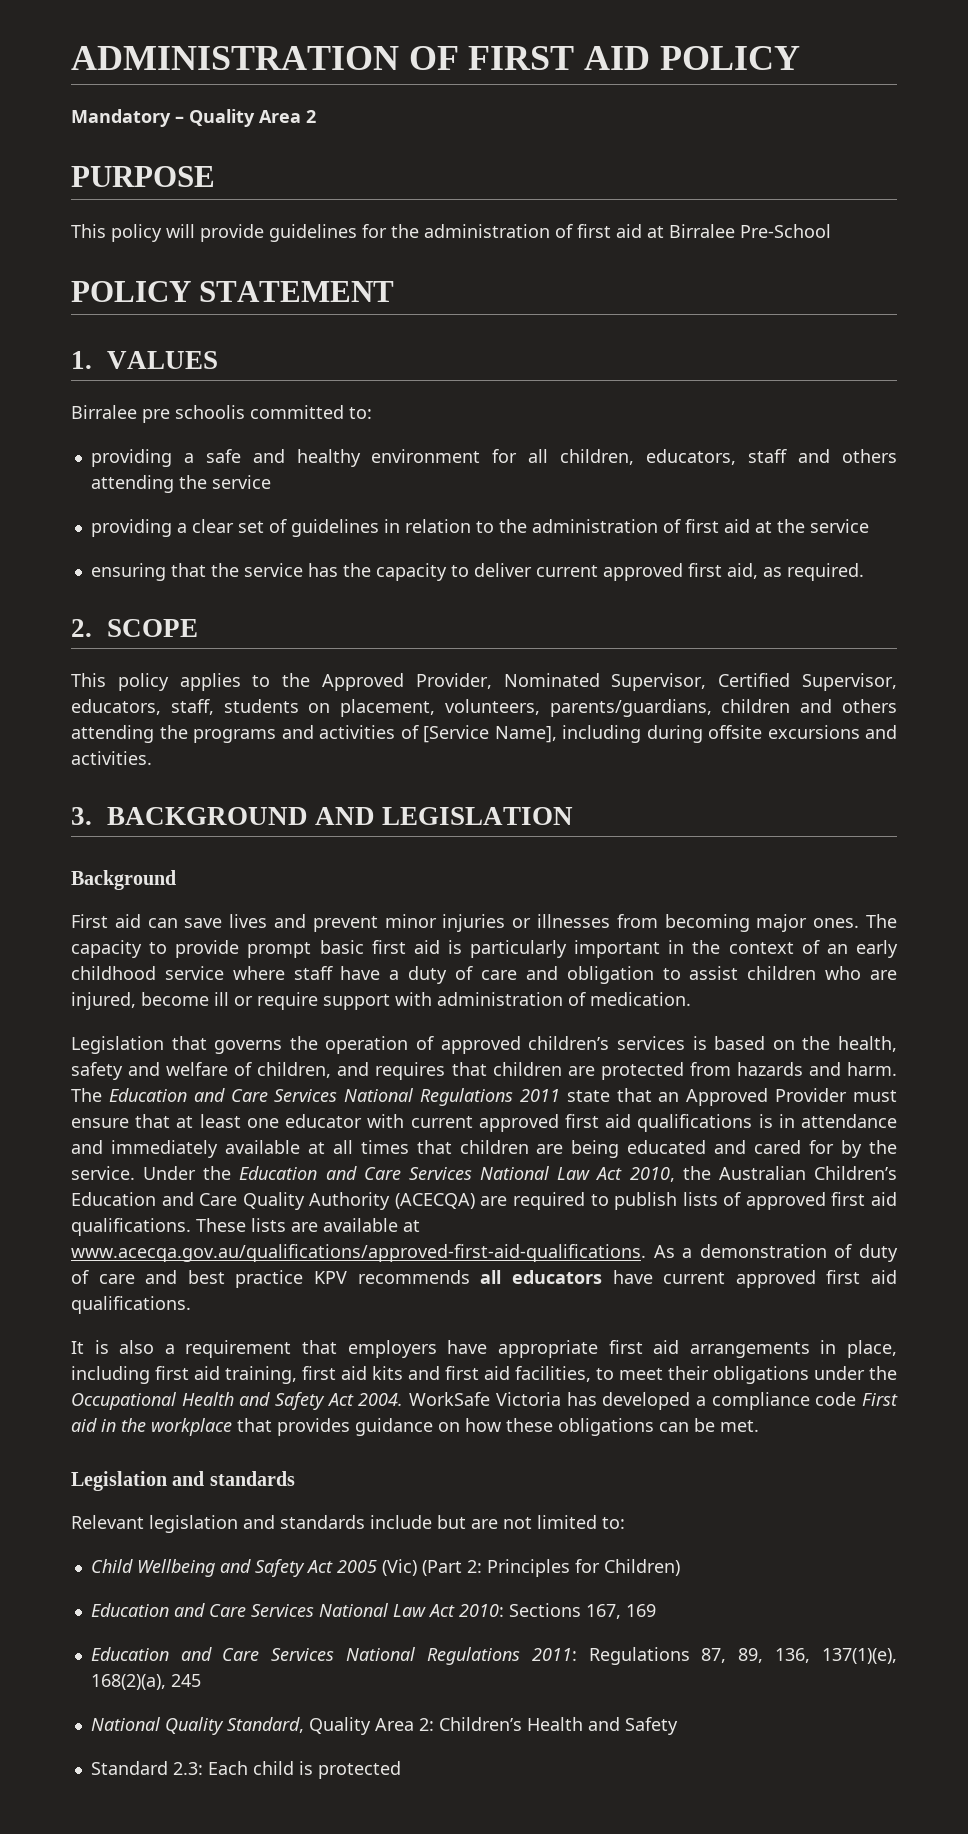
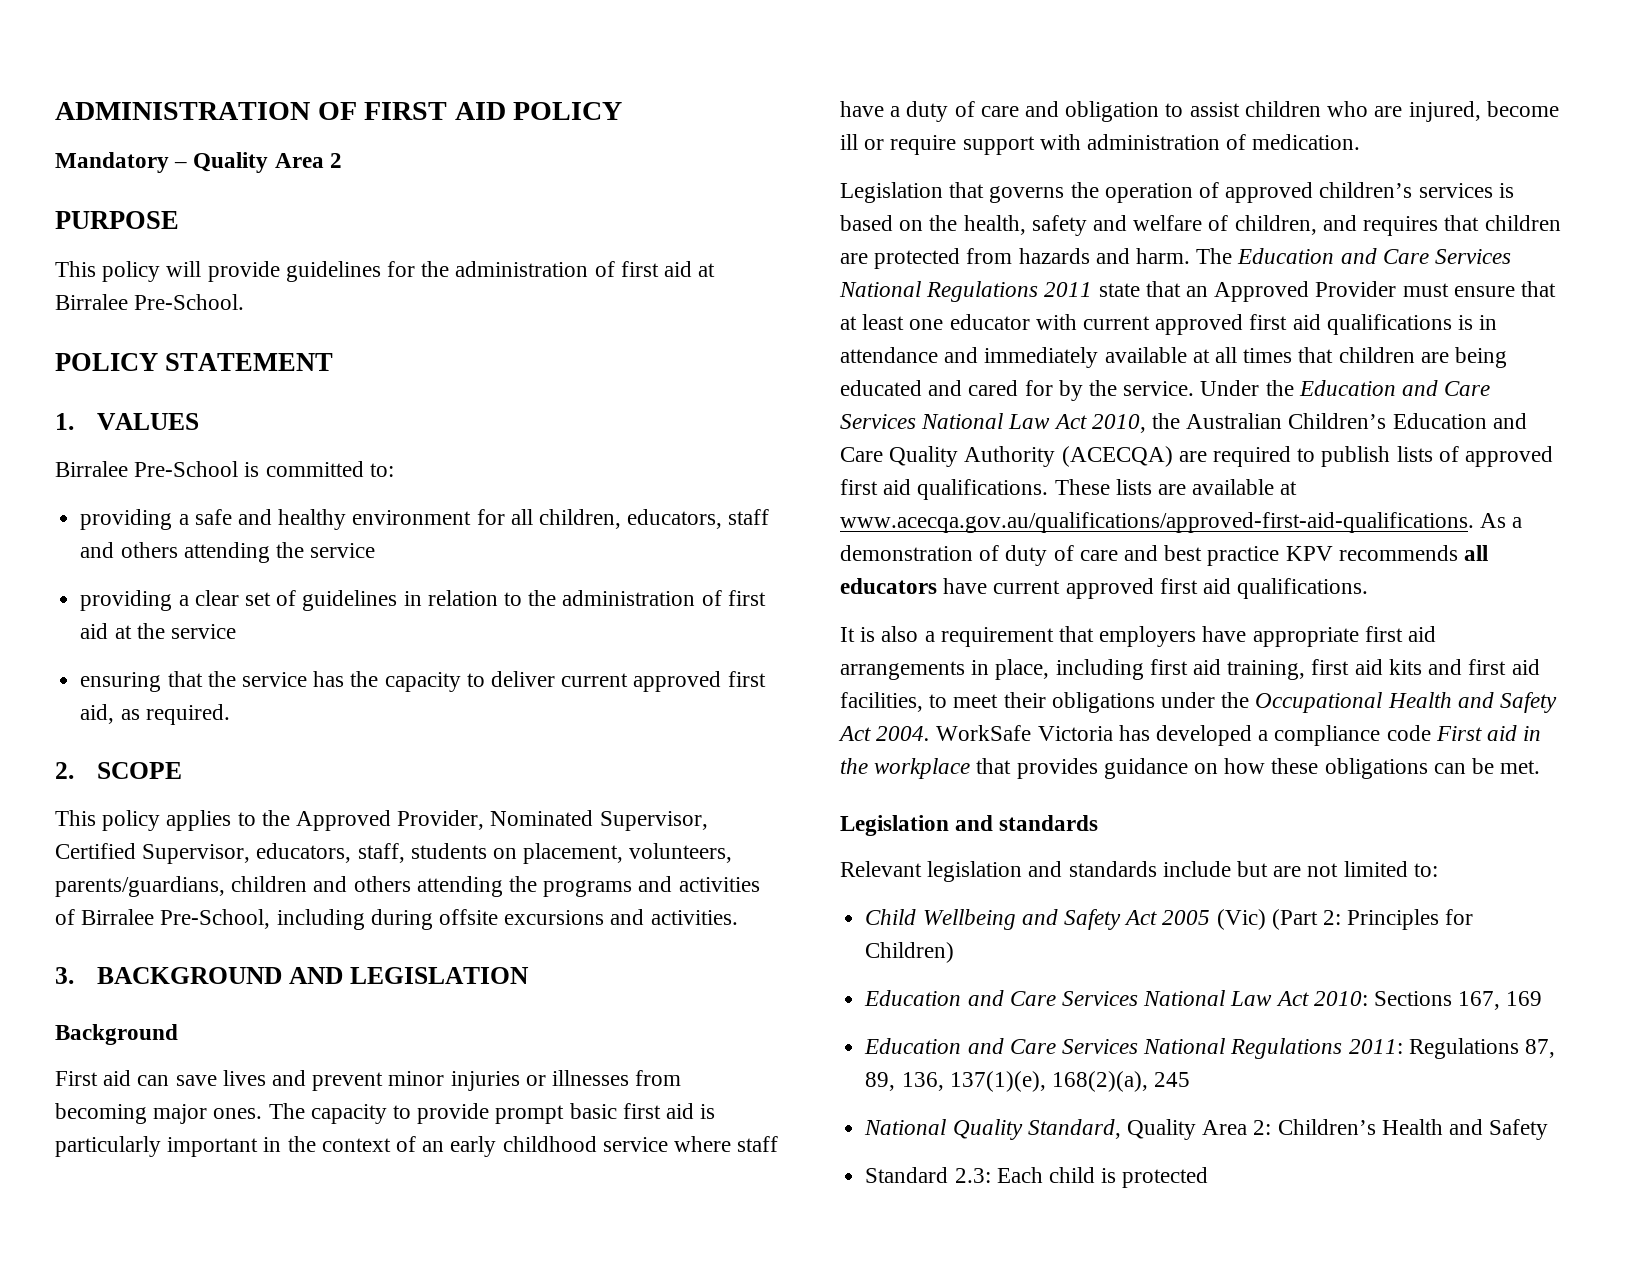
[740,224,831,238] Pre-School -> [134,294,245,310] Pre-School.
[142,405,245,423] pre schoolis -> [134,461,260,477] Pre-School is
[423,725,557,743] [Service Name], -> [81,909,271,929] Birralee Pre-School,

